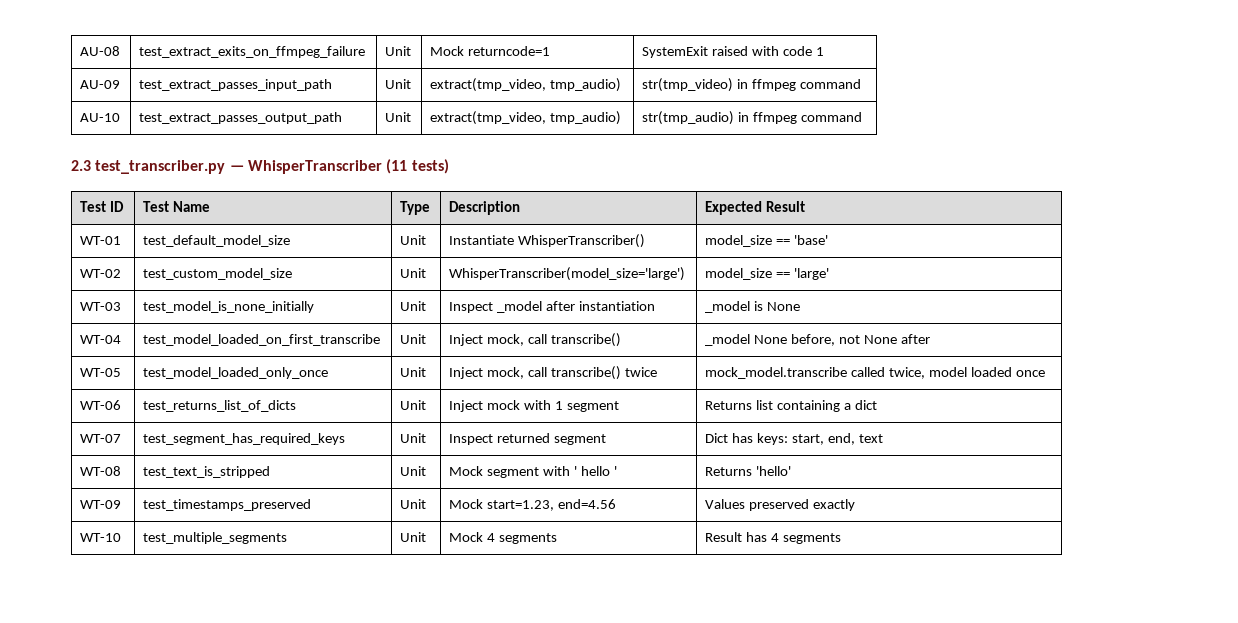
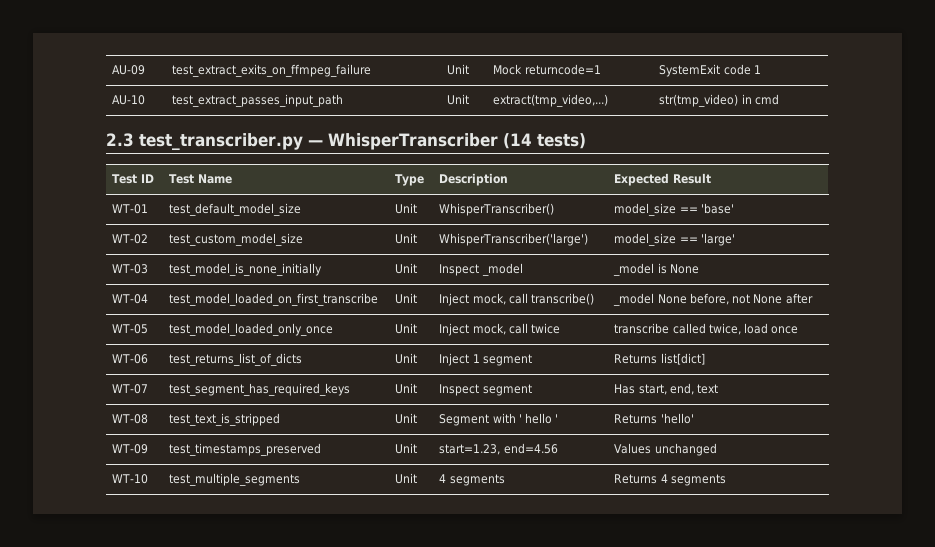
[80,46,121,56] AU-08 -> [112,65,146,75] AU-09
[712,46,780,56] raised with -> (721, 70) none
[80,80,121,89] AU-09 -> [112,95,146,105] AU-10
[430,78,622,92] extract(tmp_video, tmp_audio) -> [493,94,609,107] extract(tmp_video,...)
[752,79,862,91] [80,113,121,122] [139,112,343,124] [385,112,412,122] [430,111,622,125] [642,111,863,125] ffmpeg command // AU-10 | test_extract_passes_output_path | Unit | extract(tmp_video, tmp_audio) | str(tmp_audio) in ffmpeg command -> [754,94,779,105] cmd
[386,159,408,174] (11 -> [502,133,532,149] (14
[449,235,515,245] Instantiate -> (418, 208) none
[449,267,686,281] WhisperTranscriber(model_size='large') -> [439,233,589,246] WhisperTranscriber('large')
[546,301,656,311] after instantiation -> (523, 269) none
[551,366,622,380] transcribe() -> (528, 328) none
[705,367,848,379] mock_model.transcribe -> [614,323,670,334] transcribe
[929,367,1012,377] model loaded -> [744,323,769,334] load
[487,400,552,410] mock with -> (470, 359) none
[756,400,877,412] list containing a dict -> [660,353,705,365] list[dict]
[497,433,607,445] [705,433,789,445] returned segment | Dict has keys: -> [482,384,532,396] [614,384,636,394] segment | Has
[449,466,540,478] Mock segment -> [439,414,490,426] Segment
[449,499,484,509] Mock -> (418, 448) none
[749,499,856,511] preserved exactly -> [654,443,717,456] unchanged
[449,532,484,542] Mock -> (418, 478) none
[705,532,768,542] Result has -> [614,474,658,484] Returns

